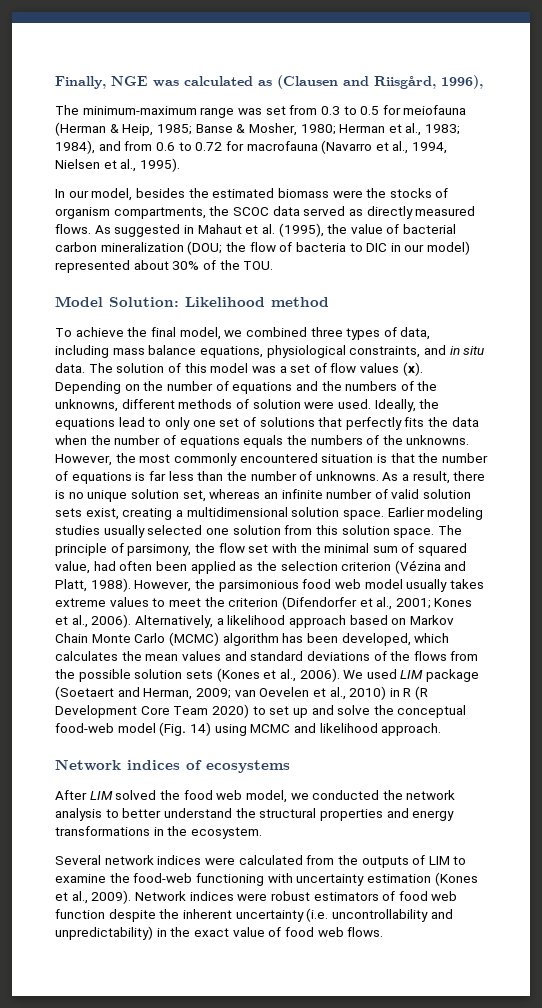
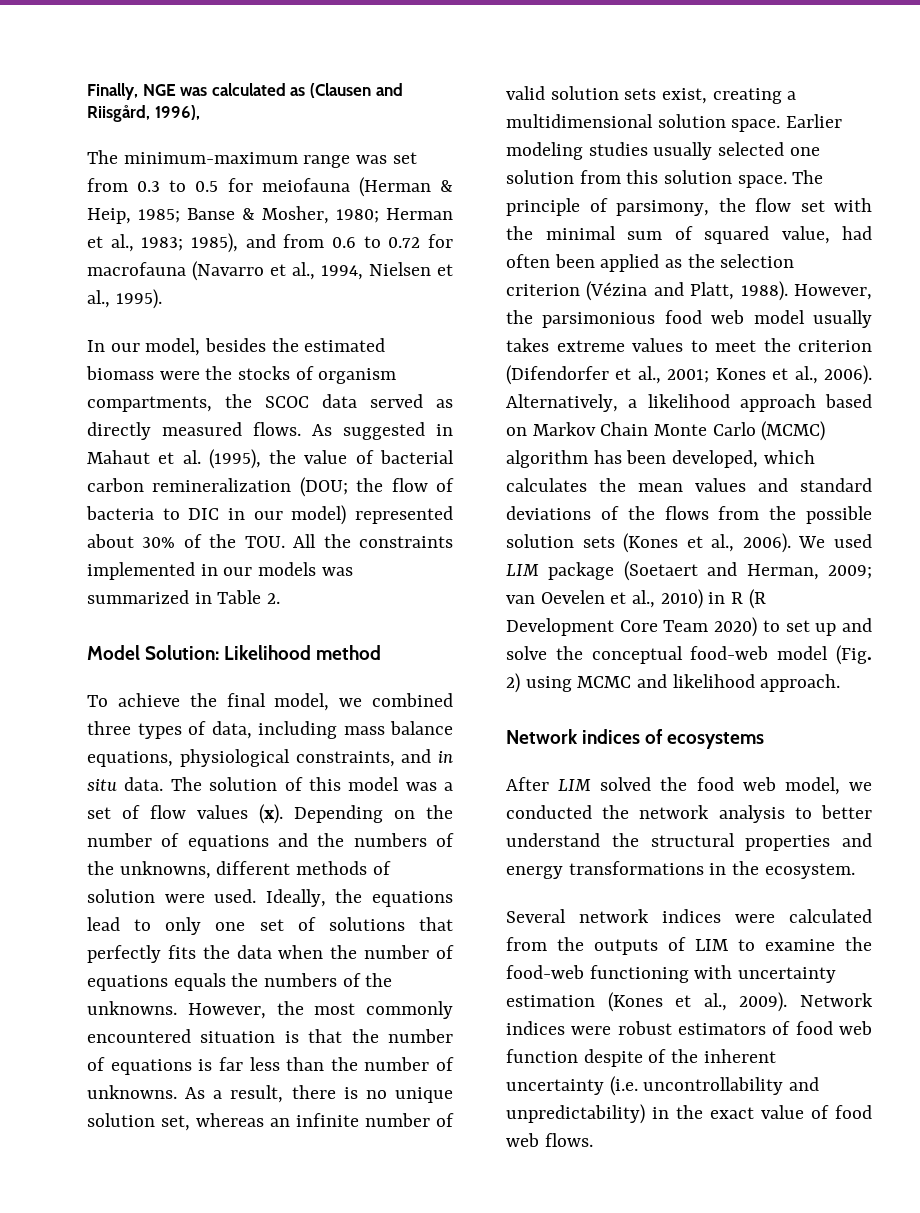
[55,140,95,154] 1984), -> [191,233,238,253] 1985),
[100,242,184,252] mineralization -> [152,478,292,492] remineralization
(274, 265) none -> [293,534,453,548] [87,562,353,580] [87,590,281,604] All the constraints implemented in our models was summarized in Table 2.
[189,722,211,736] 14) -> [506,673,520,693] 2)
(156, 915) none -> [648,1049,667,1063] of

